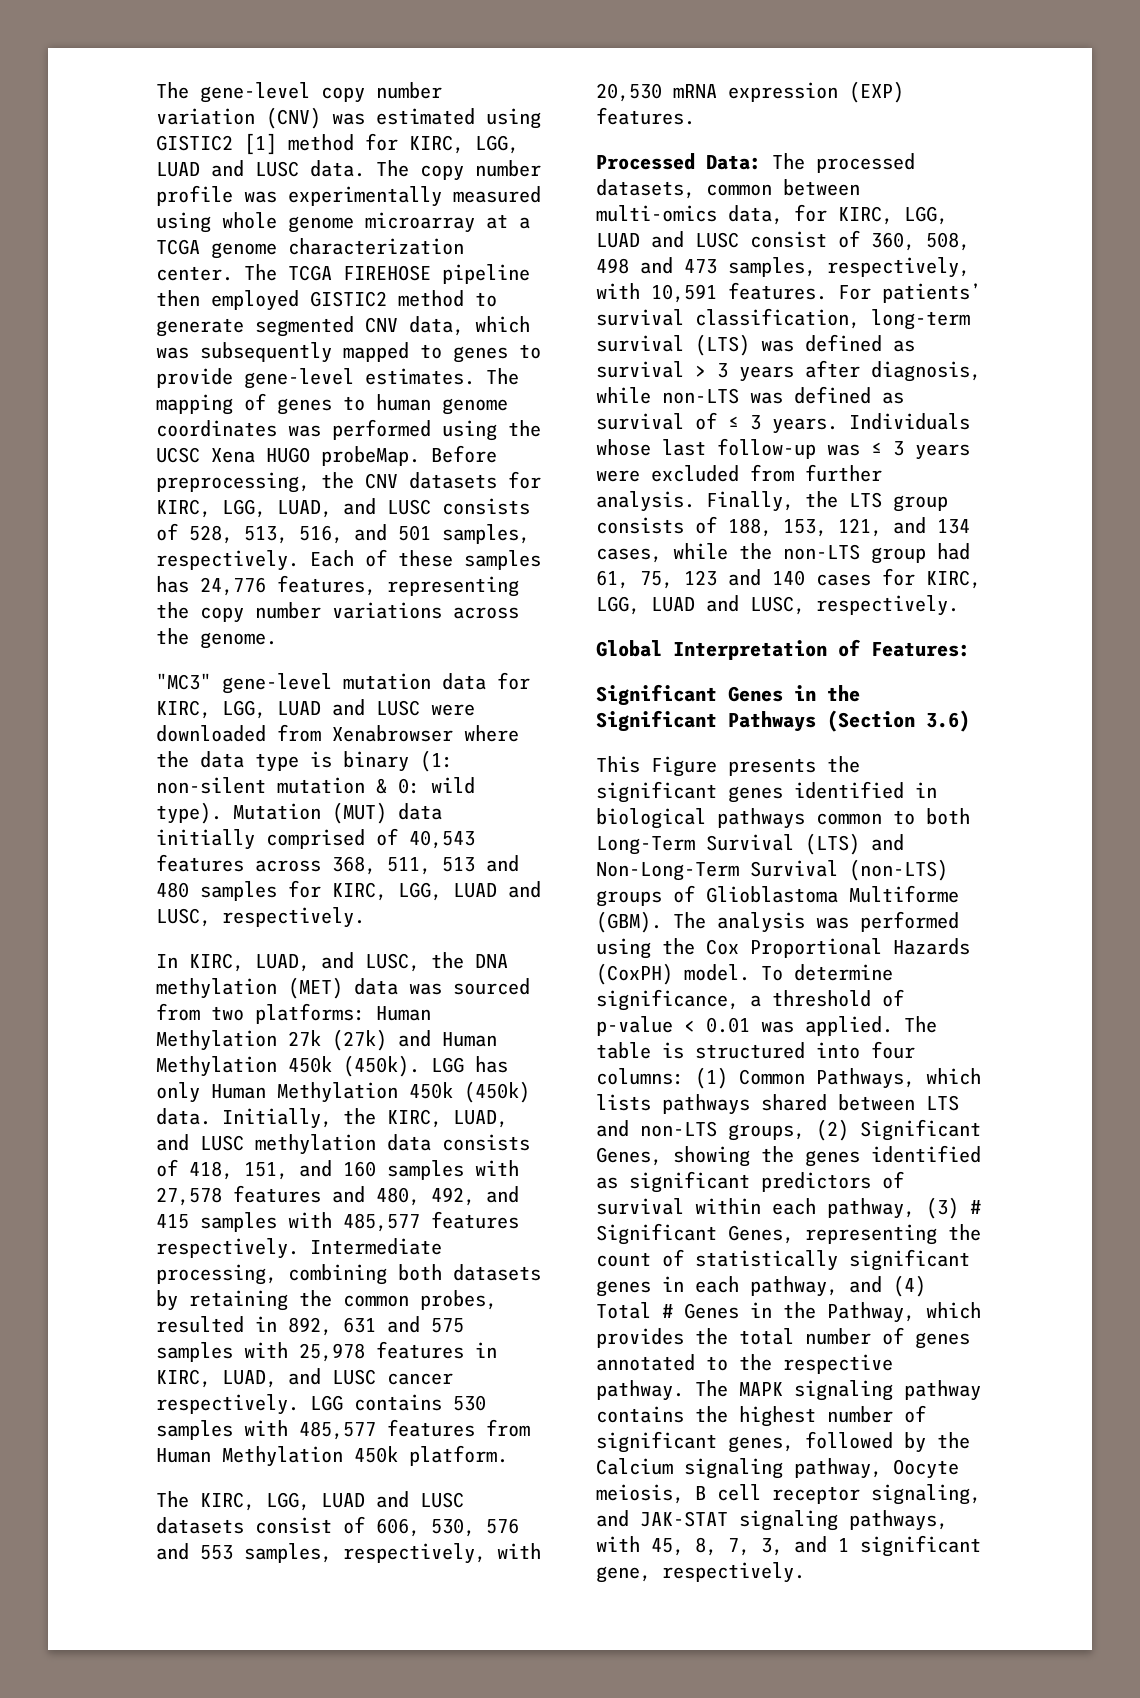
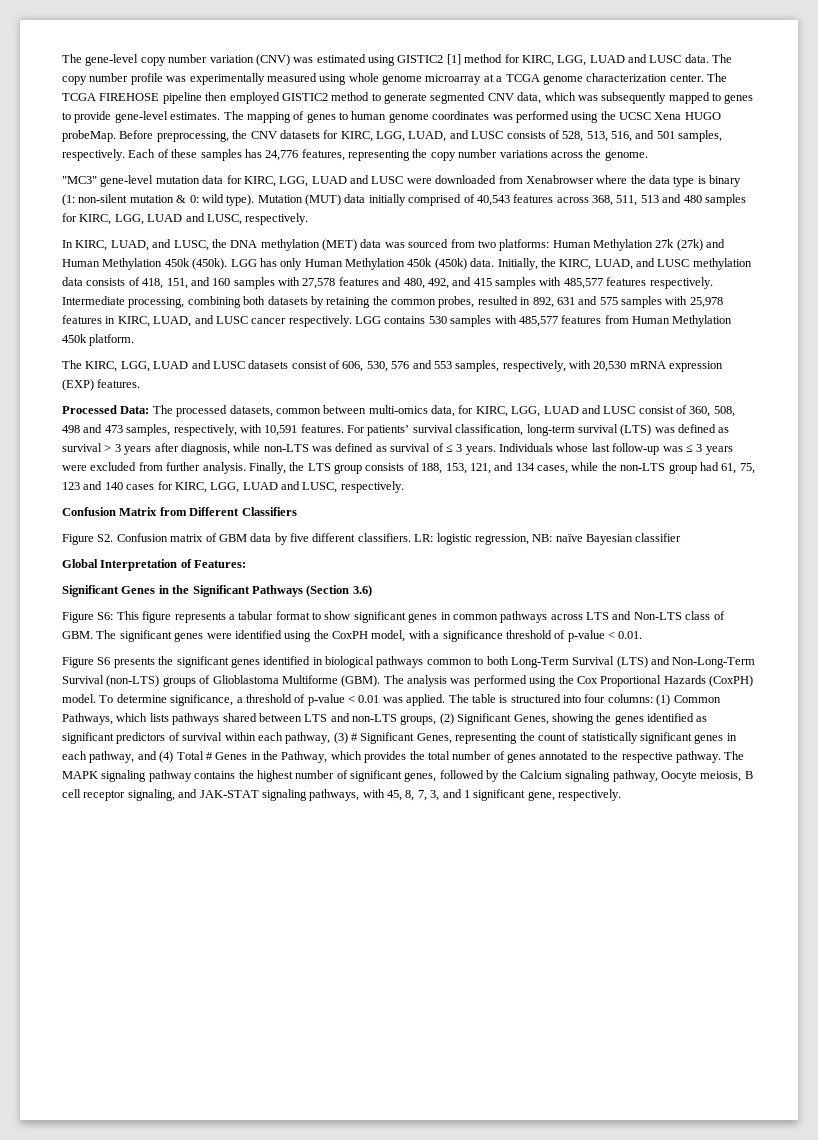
(959, 605) none -> [62,507,297,516] [62,533,682,545] // Confusion Matrix from Different Classifiers // Figure S2. Confusion matrix of GBM data by five different classifiers. LR: logistic regression, NB: naïve Bayesian classifier
[596,756,717,777] This Figure -> [62,611,725,623] [62,630,643,642] [62,657,111,668] Figure S6: This figure represents a tabular format to show significant genes in common pathways across LTS and Non-LTS class of GBM. The significant genes were identified using the CoxPH model, with a significance threshold of p-value < 0.01. // Figure S6

